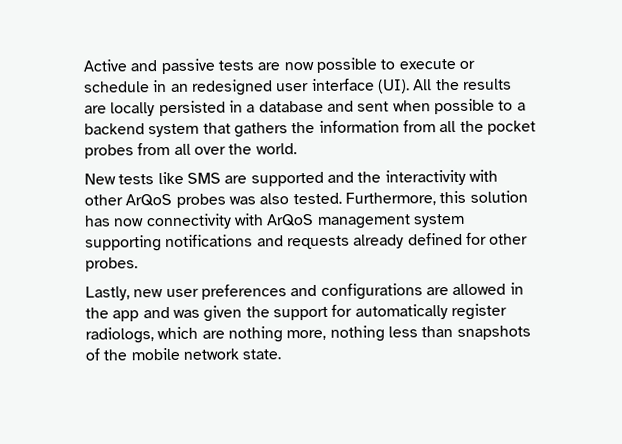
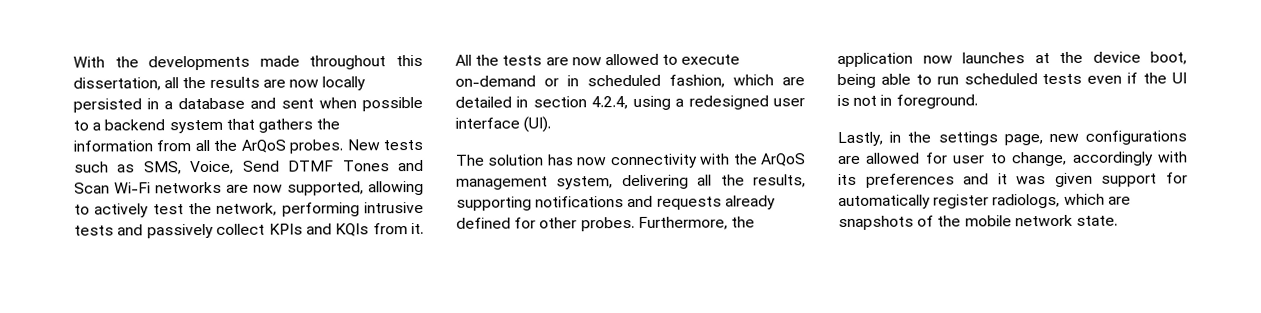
[83,57,475,75] [84,78,433,96] Active and passive tests are now possible to execute or schedule in an redesigned user interface (UI). All -> [73,54,423,71] [73,77,180,91] With the developments made throughout this dissertation, all
(107, 109) none -> [288,79,319,88] now
[486,120,536,135] [84,142,297,159] [84,169,498,187] [84,190,467,208] pocket probes from all over the world. // New tests like SMS are supported and the interactivity with other ArQoS probes was also tested. Furthermore, this -> [240,139,423,154] [74,159,424,175] [74,180,424,196] [74,201,424,218] [74,222,424,239] [455,53,741,66] [455,74,805,88] [455,95,805,110] [455,116,552,133] [455,154,485,166] ArQoS probes. New tests such as SMS, Voice, Send DTMF Tones and Scan Wi-Fi networks are now supported, allowing to actively test the network, performing intrusive tests and passively collect KPIs and KQIs from it. All the tests are now allowed to execute on-demand or in scheduled fashion, which are detailed in section 4.2.4, using a redesigned user interface (UI). // The
(264, 219) none -> [732,153,758,165] the
[412,213,465,228] system -> [556,174,806,190] system, delivering all the results,
[85,282,524,301] [85,306,170,322] // Lastly, new user preferences and configurations are allowed in the app and -> [637,216,755,230] [837,51,1187,68] [837,72,1187,89] [837,94,978,109] [837,130,1187,147] [838,151,1188,167] [838,173,1008,188] Furthermore, the application now launches at the device boot, being able to run scheduled tests even if the UI is not in foreground. // Lastly, in the settings page, new configurations are allowed for user to change, accordingly with its preferences and it
[245,306,270,318] the -> (1093, 180) none
[227,325,454,343] nothing more, nothing less than -> (1131, 200) none

